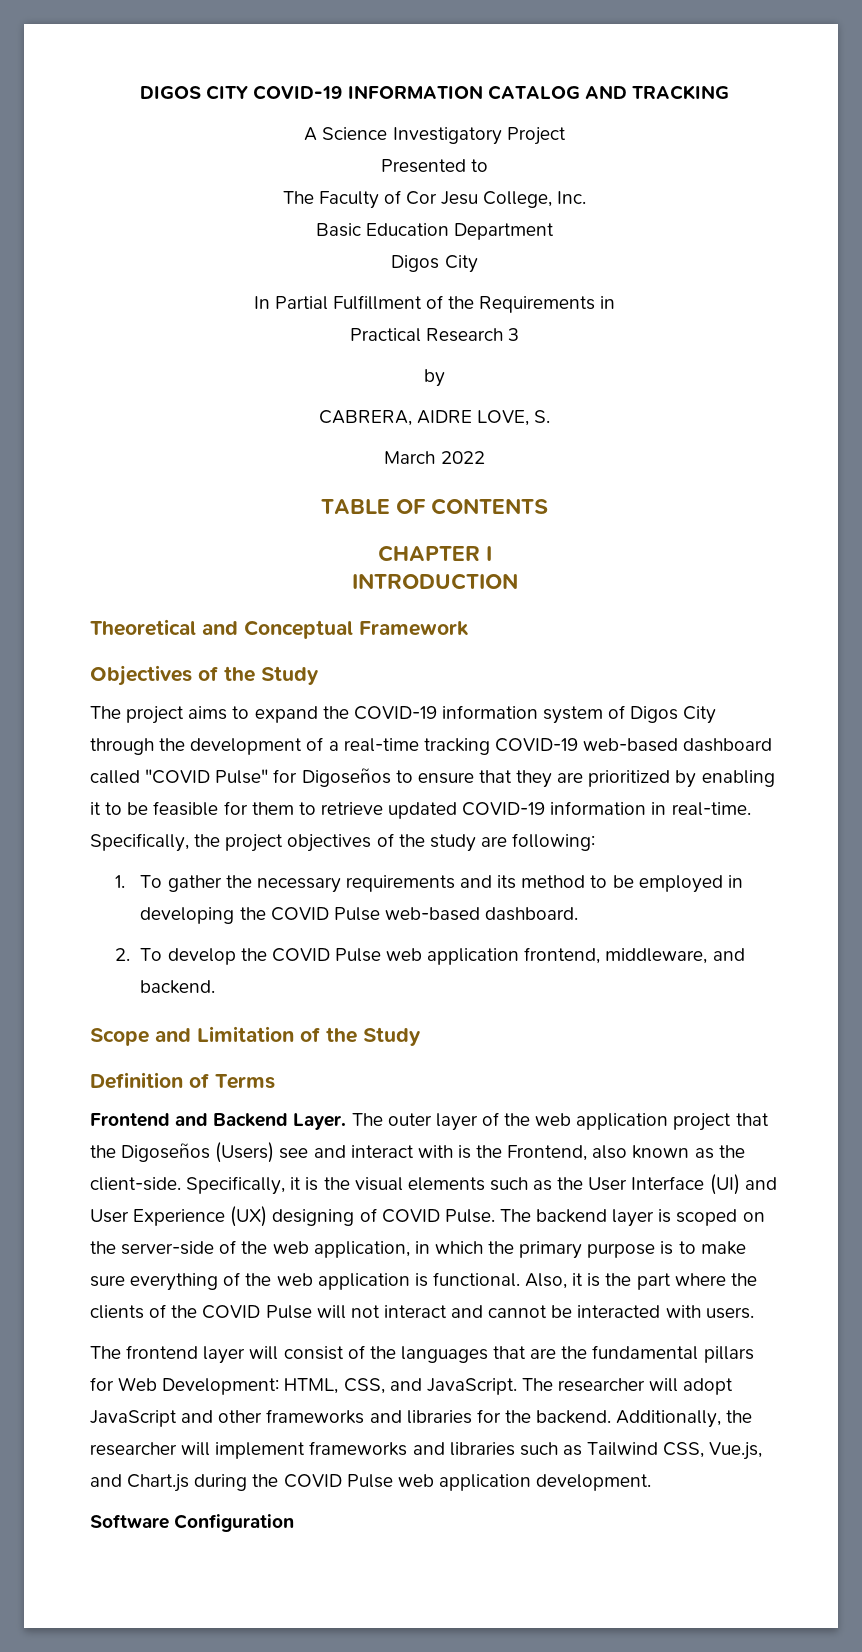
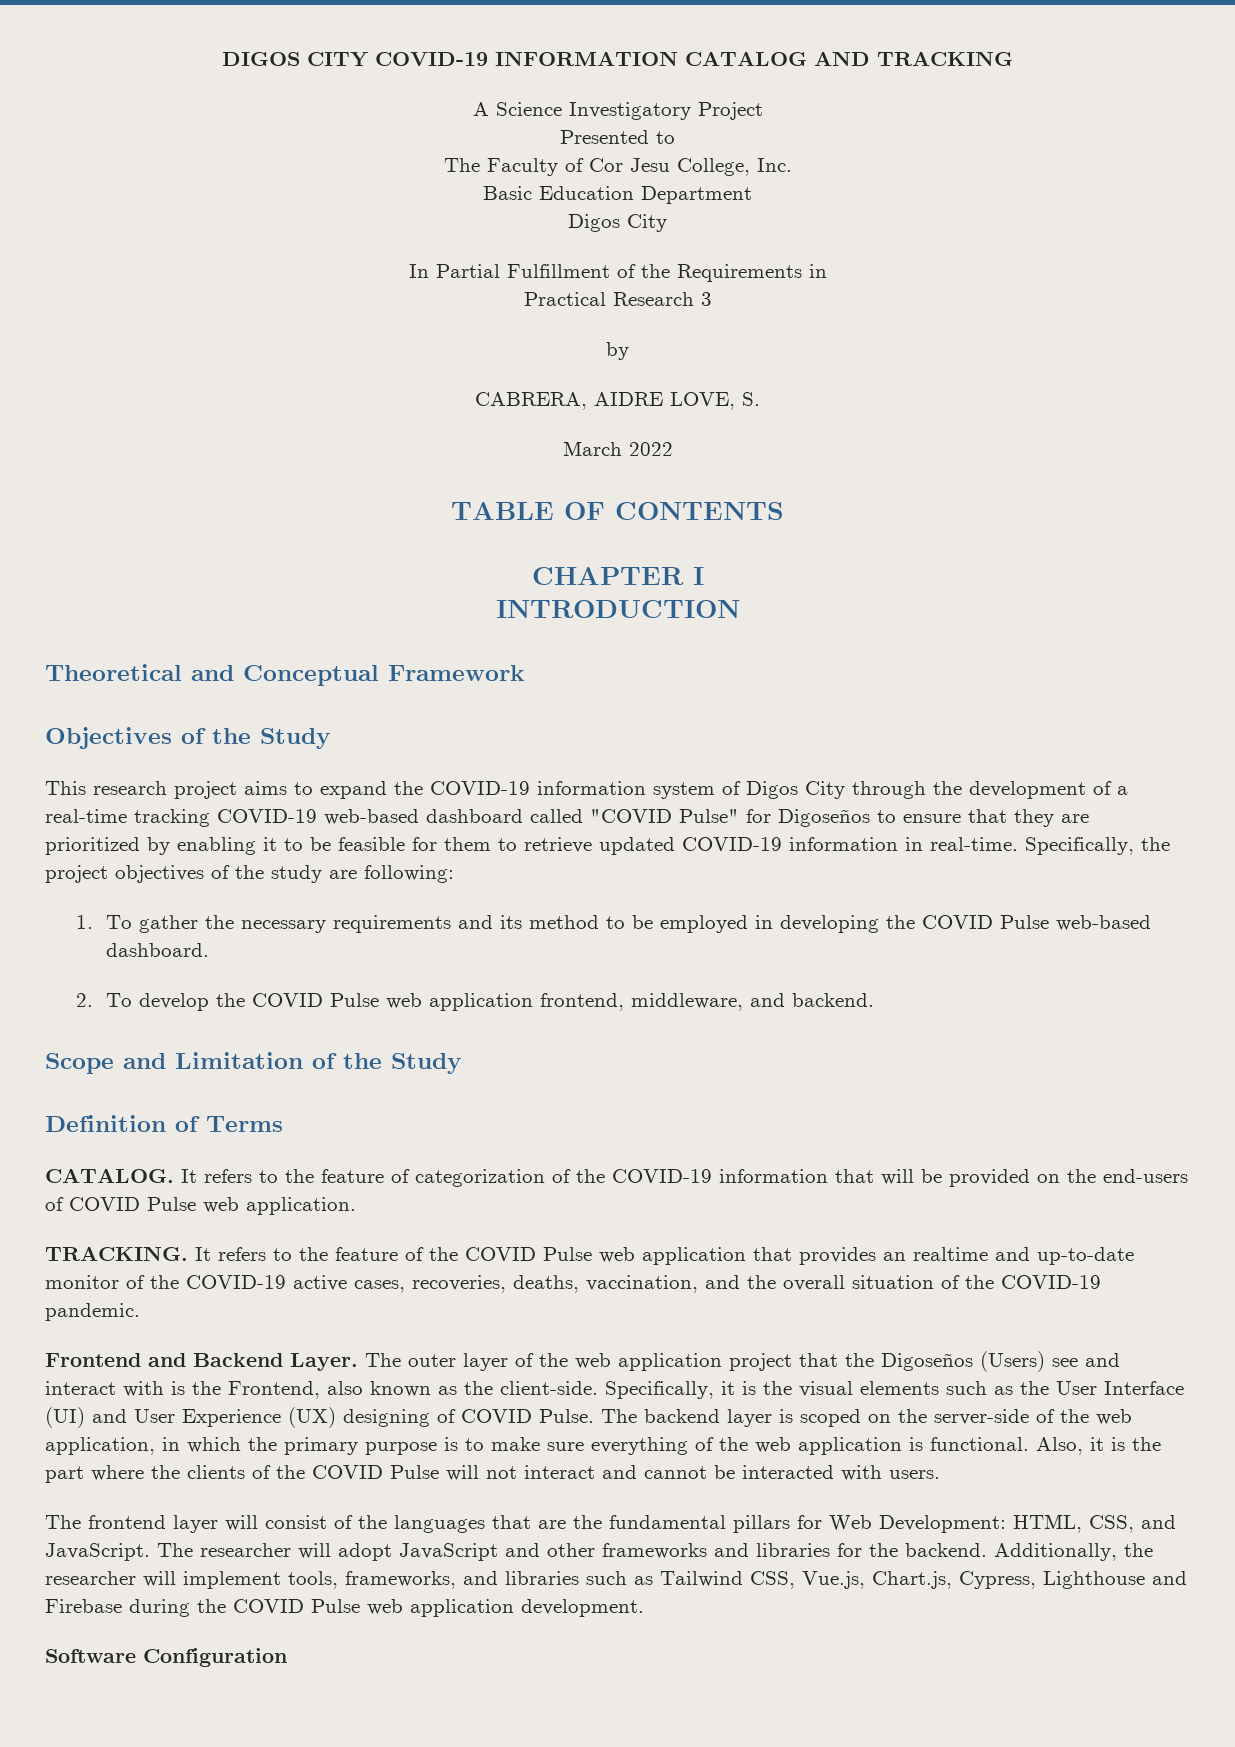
[90,706,121,719] The -> [45,781,167,795] This research
(275, 1081) none -> [45,1168,1188,1187] [45,1197,356,1215] [45,1246,1134,1265] [45,1275,1101,1293] [45,1303,140,1321] // CATALOG. It refers to the feature of categorization of the COVID-19 information that will be provided on the end-users of COVID Pulse web application. // TRACKING. It refers to the feature of the COVID Pulse web application that provides an realtime and up-to-date monitor of the COVID-19 active cases, recoveries, deaths, vaccination, and the overall situation of the COVID-19 pandemic.
[309,1441,408,1456] frameworks -> [288,1571,456,1589] tools, frameworks,
[90,1474,190,1492] and Chart.js -> [872,1571,1187,1589] [45,1599,122,1613] Chart.js, Cypress, Lighthouse and Firebase

